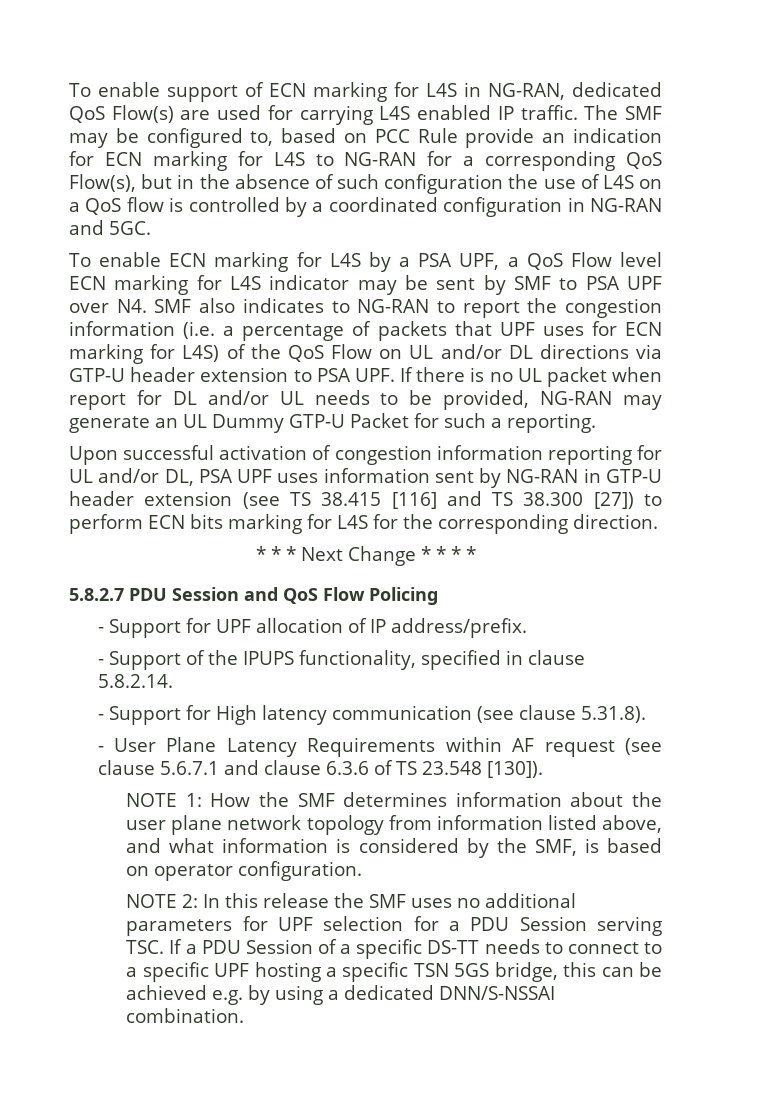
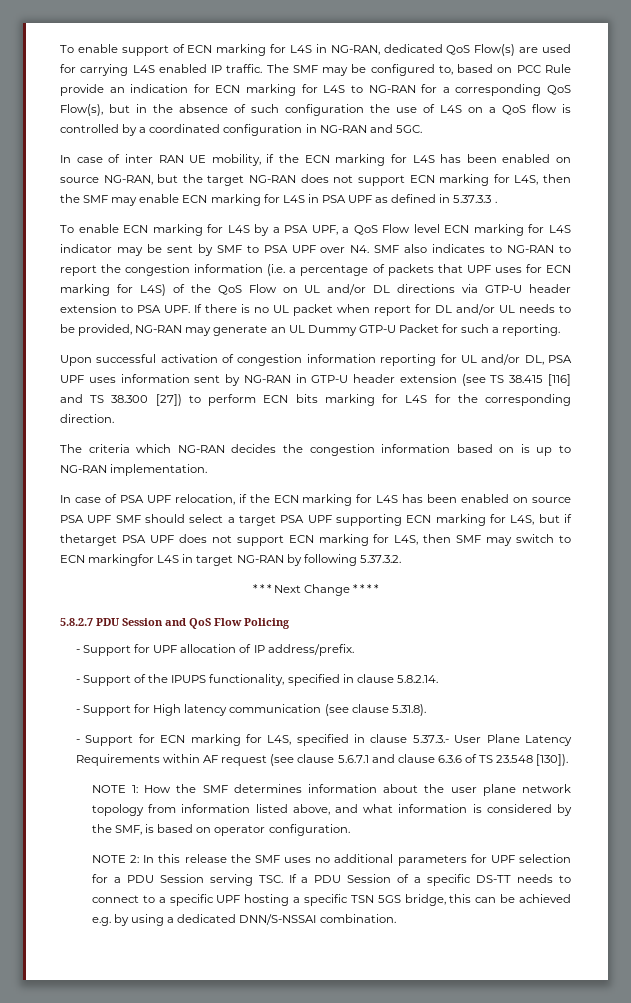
(151, 228) none -> [60,154,571,166] [60,174,572,186] [60,194,497,206] // In case of inter RAN UE mobility, if the ECN marking for L4S has been enabled on source NG-RAN, but the target NG-RAN does not support ECN marking for L4S, then the SMF may enable ECN marking for L4S in PSA UPF as defined in 5.37.3.3 .
(658, 521) none -> [60,444,571,456] [60,464,208,476] [60,494,571,506] [60,514,572,526] [60,534,571,546] [60,554,401,566] // The criteria which NG-RAN decides the congestion information based on is up to NG-RAN implementation. // In case of PSA UPF relocation, if the ECN marking for L4S has been enabled on source PSA UPF SMF should select a target PSA UPF supporting ECN marking for L4S, but if thetarget PSA UPF does not support ECN marking for L4S, then SMF may switch to ECN markingfor L4S in target NG-RAN by following 5.37.3.2.
(104, 749) none -> [85,734,449,746] Support for ECN marking for L4S, specified in clause 5.37.3.-

